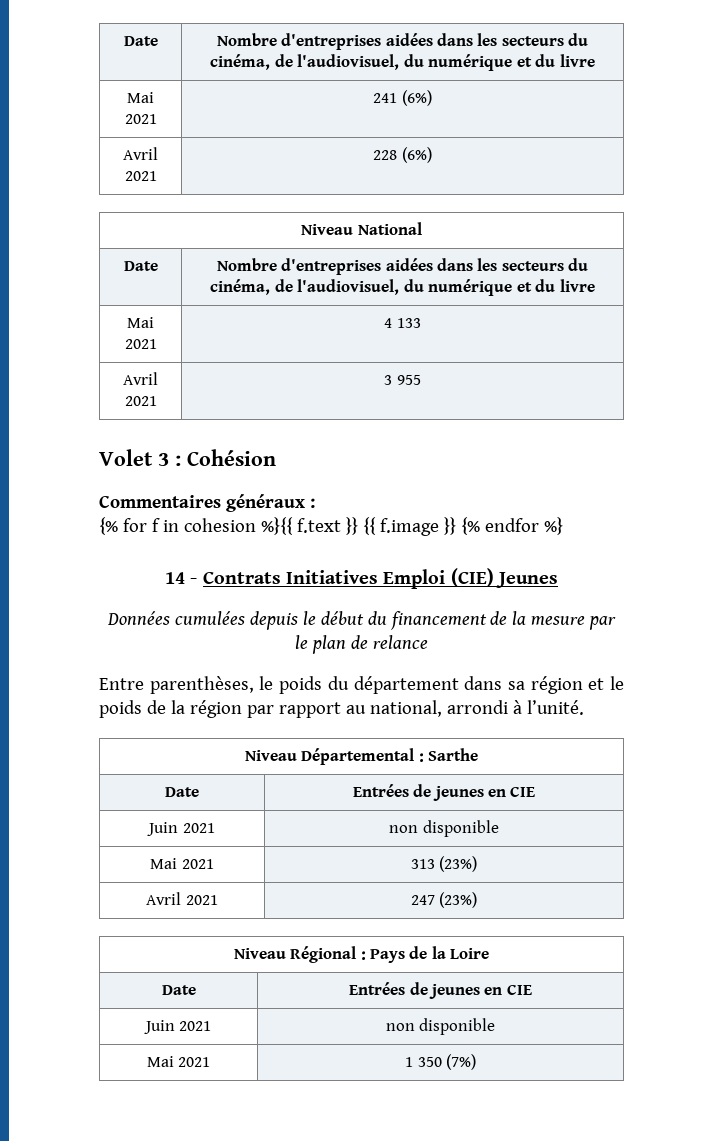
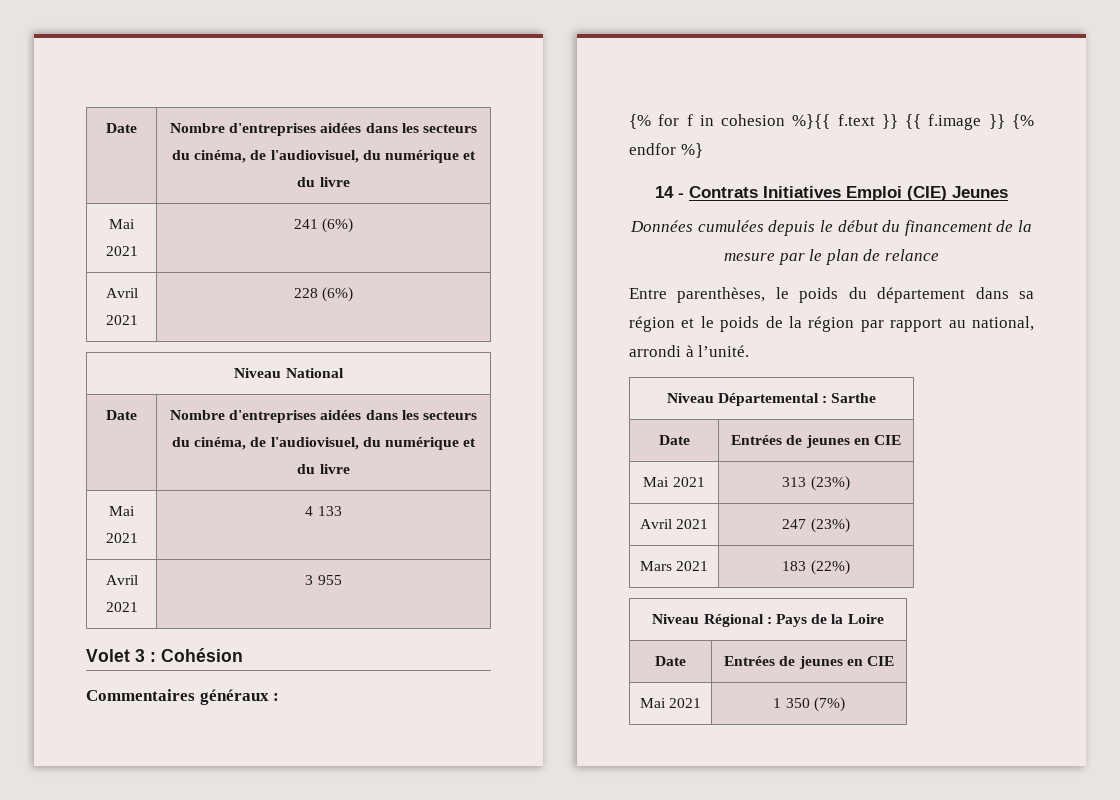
[147,822,215,836] [389,820,499,837] // Juin 2021 | non disponible -> (901, 440) none
(478, 900) none -> [639,561,709,571] [782,560,850,575] // Mars 2021 | 183 (22%)
[143,1020,212,1034] [385,1018,496,1035] // Juin 2021 | non disponible -> (894, 661) none

